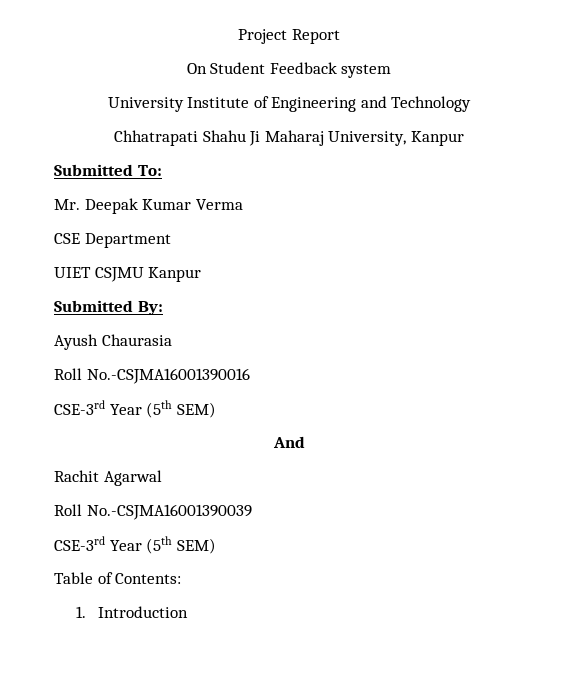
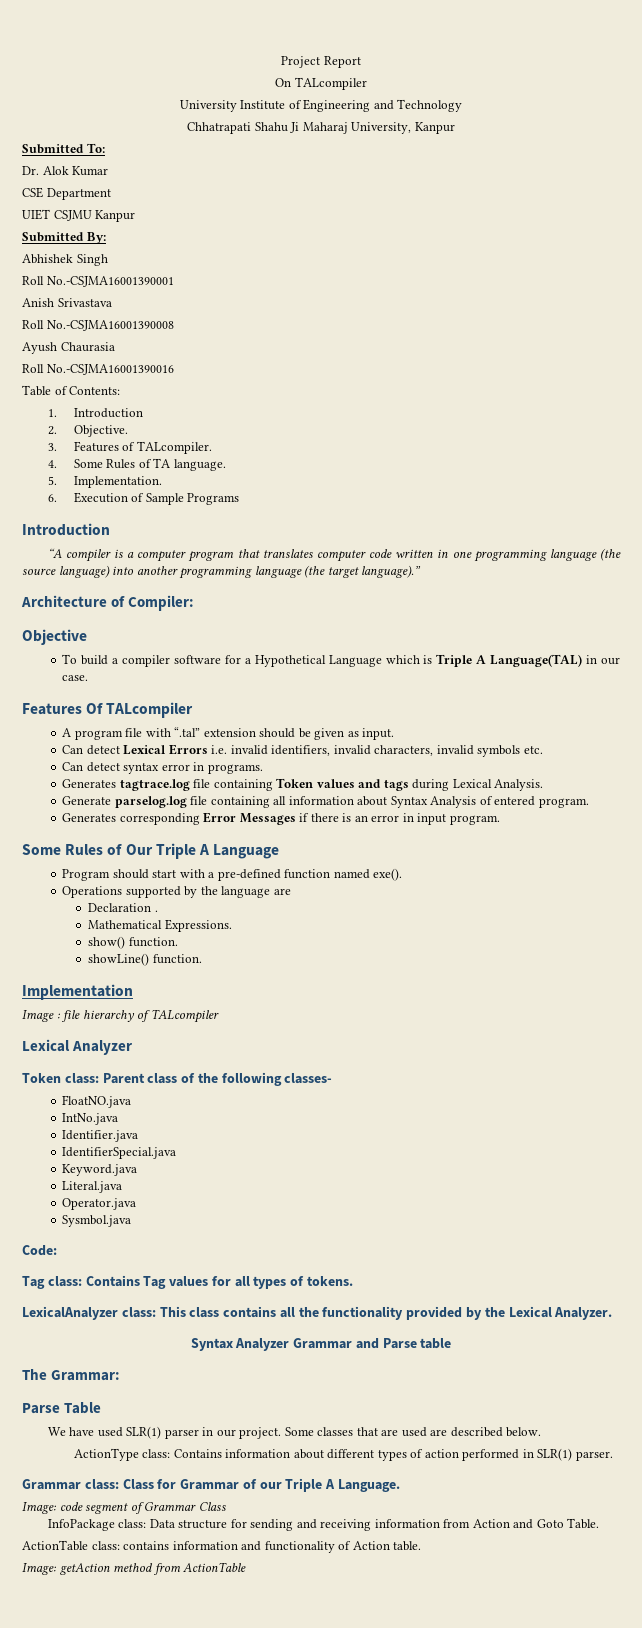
[210,62,392,78] Student Feedback system -> [294,77,367,90] TALcompiler
[54,198,138,214] Mr. Deepak -> [22,166,69,175] Dr. Alok
[195,199,243,210] Verma -> (109, 171) none
[54,334,172,350] [54,368,250,384] [54,400,216,418] [272,436,305,448] [54,470,162,486] [54,504,252,520] [54,536,216,554] Ayush Chaurasia // Roll No.-CSJMA16001390016 // CSE-3rd Year (5th SEM) // And // Rachit Agarwal // Roll No.-CSJMA16001390039 // CSE-3rd Year (5th SEM) -> [22,254,108,266] [22,276,174,287] [22,298,112,307] [22,320,174,331] [22,342,115,354] [22,364,174,375] Abhishek Singh // Roll No.-CSJMA16001390001 // Anish Srivastava // Roll No.-CSJMA16001390008 // Ayush Chaurasia // Roll No.-CSJMA16001390016
(189, 612) none -> [47,425,128,437] [47,441,212,454] [47,458,226,471] [47,476,162,488] [47,492,240,505] [22,523,110,536] [47,548,621,562] [22,565,422,579] [21,595,195,611] [22,629,87,645] [62,654,620,667] [62,675,89,681] [22,702,194,718] [62,727,395,740] [62,744,543,757] [62,762,263,774] [62,778,544,791] [62,796,589,808] [62,812,500,825] [22,843,280,859] [62,868,403,881] [62,886,291,898] [88,903,158,912] [88,919,232,932] [88,936,178,949] [88,953,202,966] [22,984,133,1000] [22,1009,219,1023] [22,1039,133,1055] [22,1072,333,1086] [62,1095,132,1108] [62,1113,119,1125] [62,1130,139,1142] [62,1147,177,1159] [62,1164,138,1176] [62,1181,123,1193] [62,1198,137,1210] [62,1215,132,1227] [22,1245,57,1256] [22,1275,354,1289] [22,1306,613,1320] [190,1338,452,1351] [22,1369,121,1381] [22,1402,102,1414] [47,1426,542,1439] [73,1448,613,1461] [22,1478,401,1492] [22,1502,226,1514] [47,1518,600,1531] [22,1540,422,1553] [22,1562,247,1575] // 2. Objective. // 3. Features of TALcompiler. // 4. Some Rules of TA language. // 5. Implementation. // 6. Execution of Sample Programs // Introduction // “A compiler is a computer program that translates computer code written in one programming language (the source language) into another programming language (the target language).” // Architecture of Compiler: // Objective // To build a compiler software for a Hypothetical Language which is Triple A Language(TAL) in our case. // Features Of TALcompiler // A program file with “.tal” extension should be given as input. // Can detect Lexical Errors i.e. invalid identifiers, invalid characters, invalid symbols etc. // Can detect syntax error in programs. // Generates tagtrace.log file containing Token values and tags during Lexical Analysis. // Generate parselog.log file containing all information about Syntax Analysis of entered program. // Generates corresponding Error Messages if there is an error in input program. // Some Rules of Our Triple A Language // Program should start with a pre-defined function named exe(). // Operations supported by the language are // Declaration . // Mathematical Expressions. // show() function. // showLine() function. // Implementation // Image : file hierarchy of TALcompiler // Lexical Analyzer // Token class: Parent class of the following classes- // FloatNO.java // IntNo.java // Identifier.java // IdentifierSpecial.java // Keyword.java // Literal.java // Operator.java // Sysmbol.java // Code: // Tag class: Contains Tag values for all types of tokens. // LexicalAnalyzer class: This class contains all the functionality provided by the Lexical Analyzer. // Syntax Analyzer Grammar and Parse table // The Grammar: // Parse Table // We have used SLR(1) parser in our project. Some classes that are used are described below. // ActionType class: Contains information about different types of action performed in SLR(1) parser. // Grammar class: Class for Grammar of our Triple A Language. // Image: code segment of Grammar Class // InfoPackage class: Data structure for sending and receiving information from Action and Goto Table. // ActionTable class: contains information and functionality of Action table. // Image: getAction method from ActionTable

